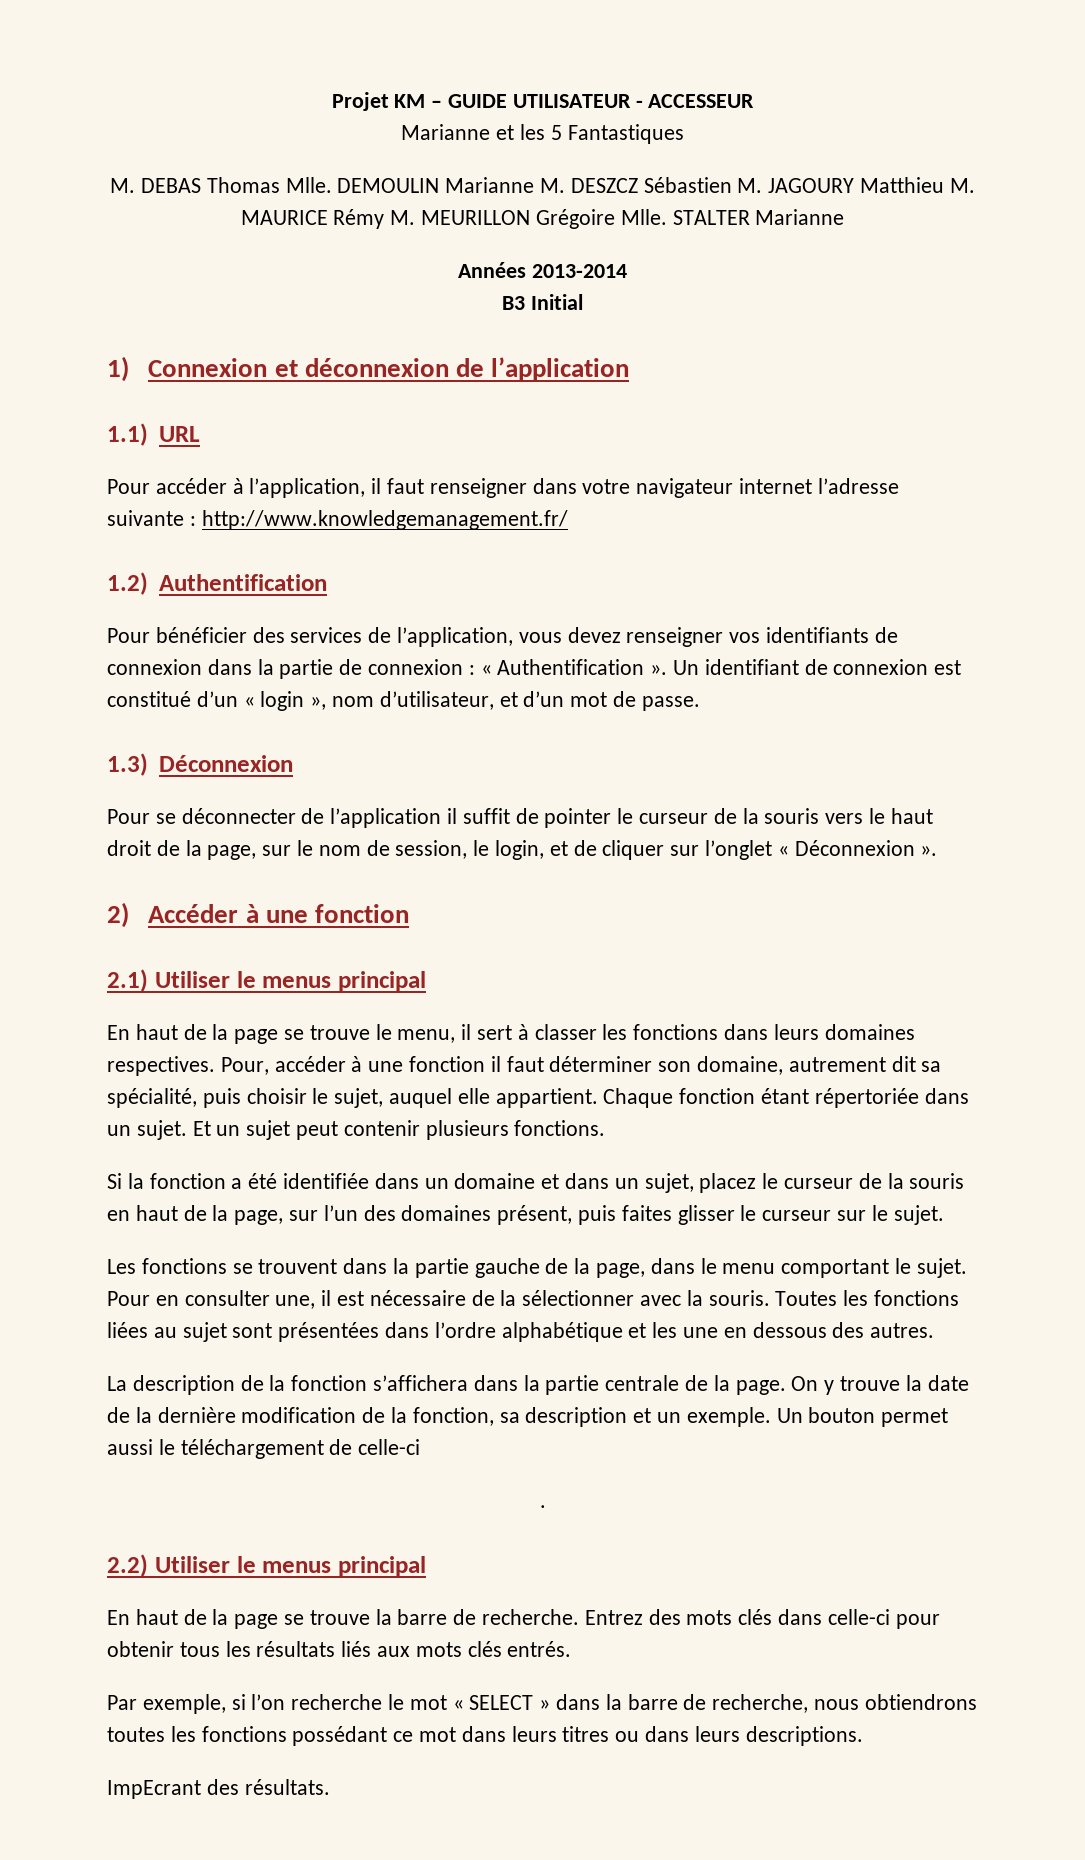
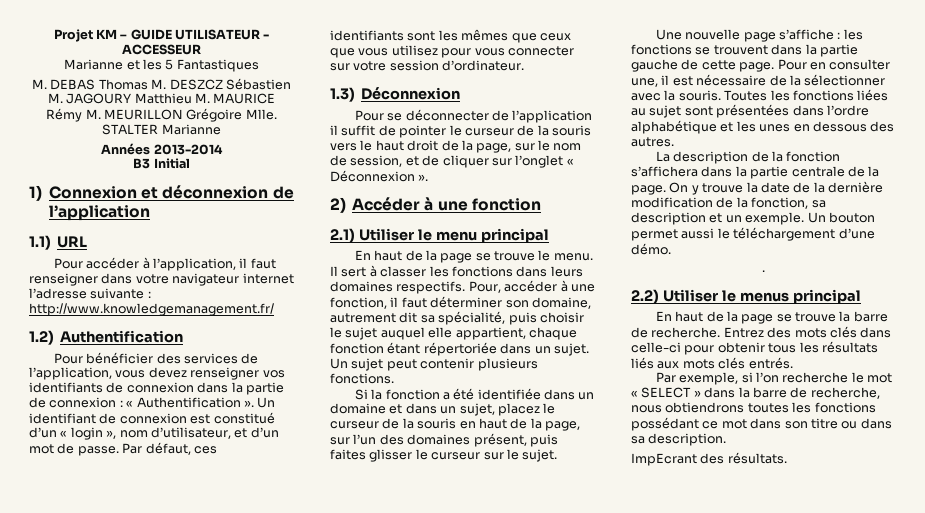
[285,177,535,193] Mlle. DEMOULIN Marianne -> (148, 84) none
(700, 703) none -> [122,442,217,455] [330,29,571,43] [330,45,574,58] [330,60,525,71] Par défaut, ces identifiants sont les mêmes que ceux que vous utilisez pour vous connecter sur votre session d’ordinateur.
[473,840,545,860] le login, -> (403, 161) none
[262,976,332,988] menus -> [435,231,477,241] menu
[397,1024,472,1043] menu, il -> [553,253,593,261] [330,266,338,276] menu. Il
[107,1056,215,1076] respectives. -> [396,281,466,294] respectifs.
[409,1056,486,1072] fonction -> [330,297,387,309] fonction,
[334,1088,384,1108] sujet, -> [345,327,378,340] sujet
[495,1088,674,1108] appartient. Chaque -> [455,327,577,340] appartient, chaque
[192,1121,241,1136] Et un -> [330,358,348,369] Un
[107,1259,136,1274] Les -> [655,29,863,42] Une nouvelle page s’affiche : les
[574,1258,967,1278] la page, dans le menu comportant le sujet. -> [701,60,775,72] cette page.
[683,1327,719,1338] une -> [759,124,791,132] unes
[329,1439,421,1455] de celle-ci -> [838,228,875,239] [631,243,671,255] d’une démo.
[511,1726,863,1746] leurs titres ou dans leurs descriptions. -> [784,418,892,429] [631,433,727,446] son titre ou dans sa description.

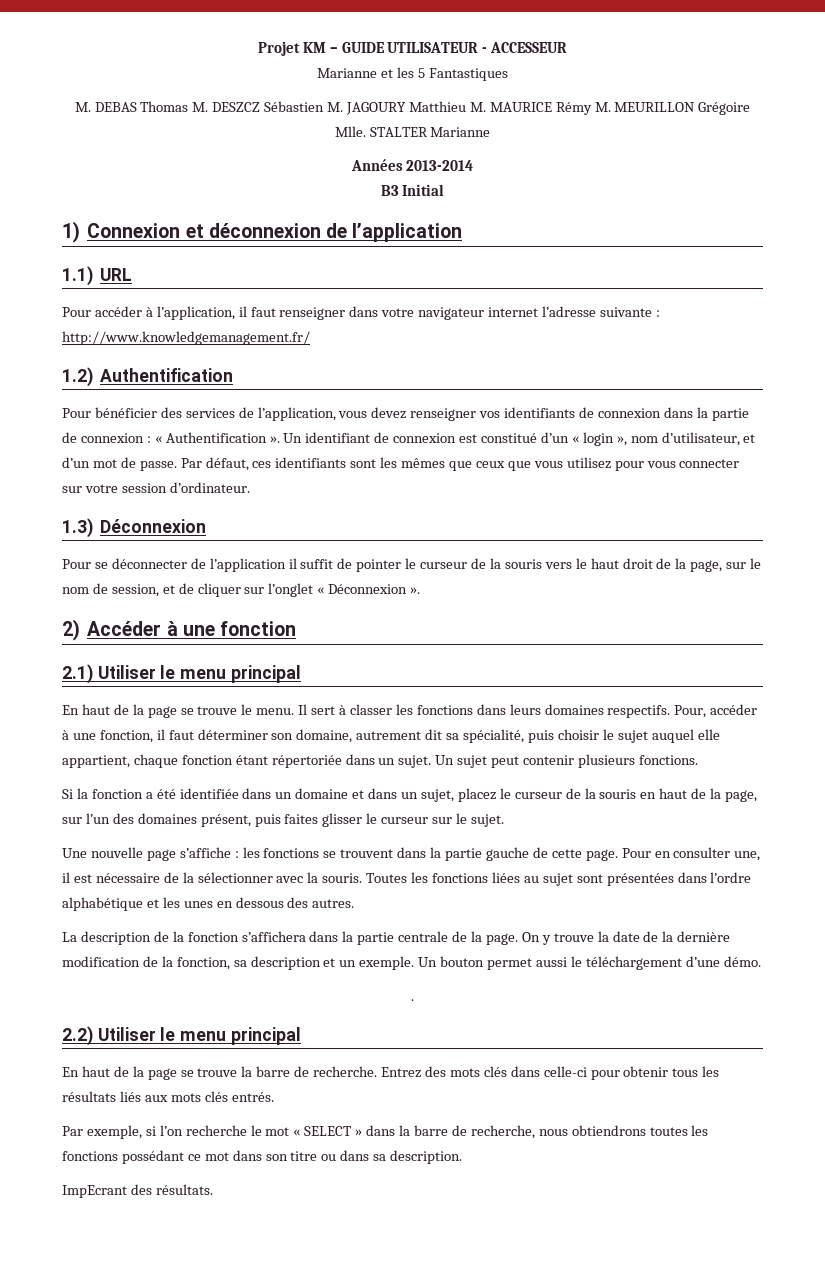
[739,292,789,302] menus -> [180,1031,227,1041] menu

